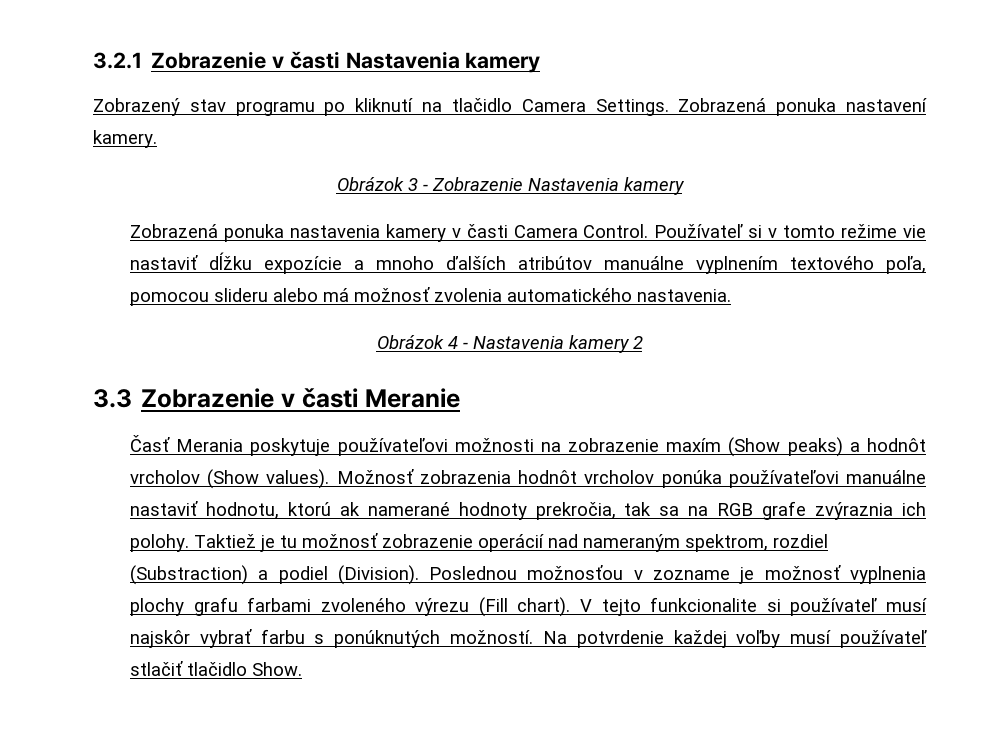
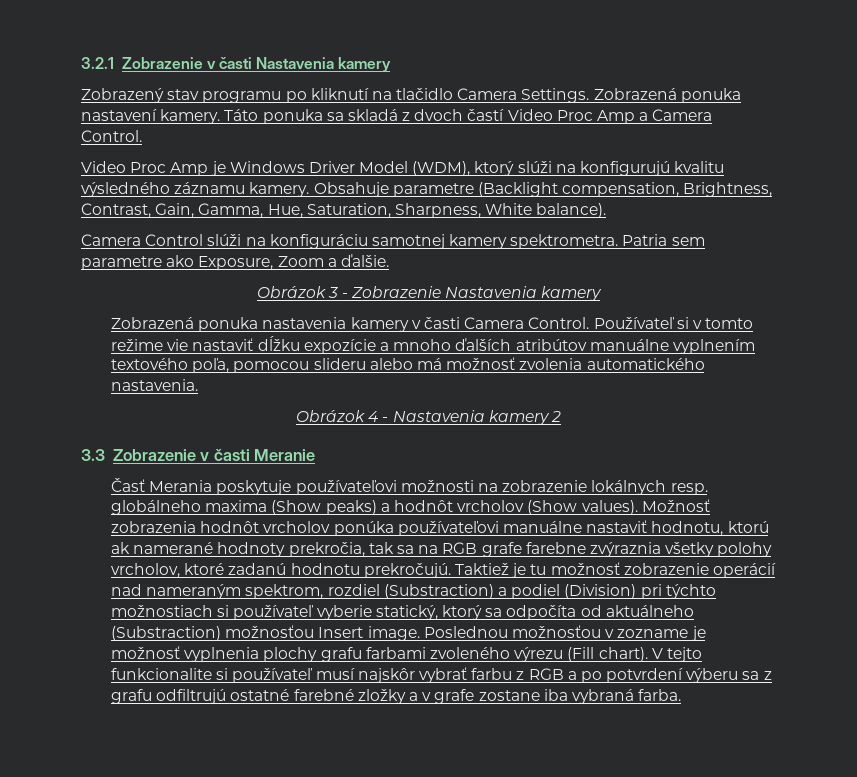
(157, 139) none -> [224,109,713,124] [81,130,142,142] [81,161,725,176] [81,182,773,197] [81,203,607,218] [81,234,705,249] [81,254,389,270] Táto ponuka sa skladá z dvoch častí Video Proc Amp a Camera Control. // Video Proc Amp je Windows Driver Model (WDM), ktorý slúži na konfigurujú kvalitu výsledného záznamu kamery. Obsahuje parametre (Backlight compensation, Brightness, Contrast, Gain, Gamma, Hue, Saturation, Sharpness, White balance). // Camera Control slúži na konfiguráciu samotnej kamery spektrometra. Patria sem parametre ako Exposure, Zoom a ďalšie.
[666,438,722,452] maxím -> [591,480,708,495] [111,500,268,515] lokálnych resp. globálneho maxima
[815,502,927,520] [129,534,189,552] zvýraznia ich polohy. -> [525,542,773,557] [111,563,451,578] farebne zvýraznia všetky polohy vrcholov, ktoré zadanú hodnotu prekročujú.
[337,565,419,585] (Division). -> [564,584,716,599] [111,605,694,620] [111,625,420,641] (Division) pri týchto možnostiach si používateľ vyberie statický, ktorý sa odpočíta od aktuálneho (Substraction) možnosťou Insert image.
[314,630,927,648] [129,661,302,676] s ponúknutých možností. Na potvrdenie každej voľby musí používateľ stlačiť tlačidlo Show. -> [516,668,772,683] [111,689,682,704] z RGB a po potvrdení výberu sa z grafu odfiltrujú ostatné farebné zložky a v grafe zostane iba vybraná farba.

